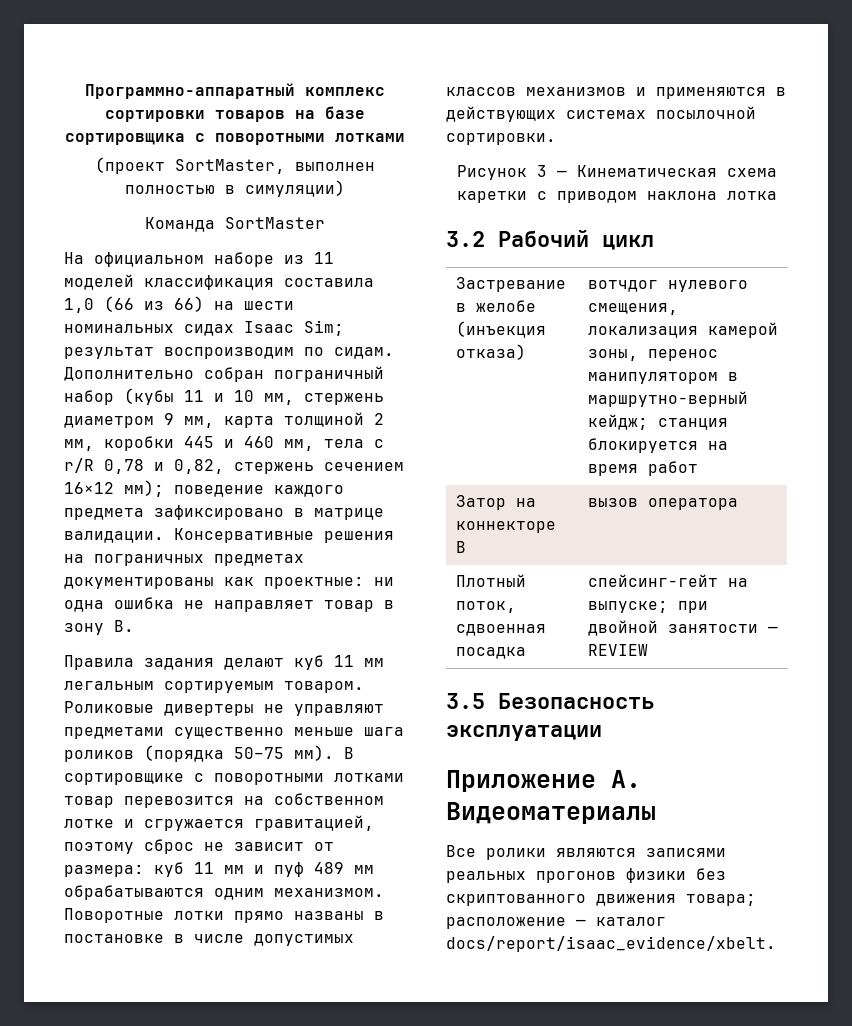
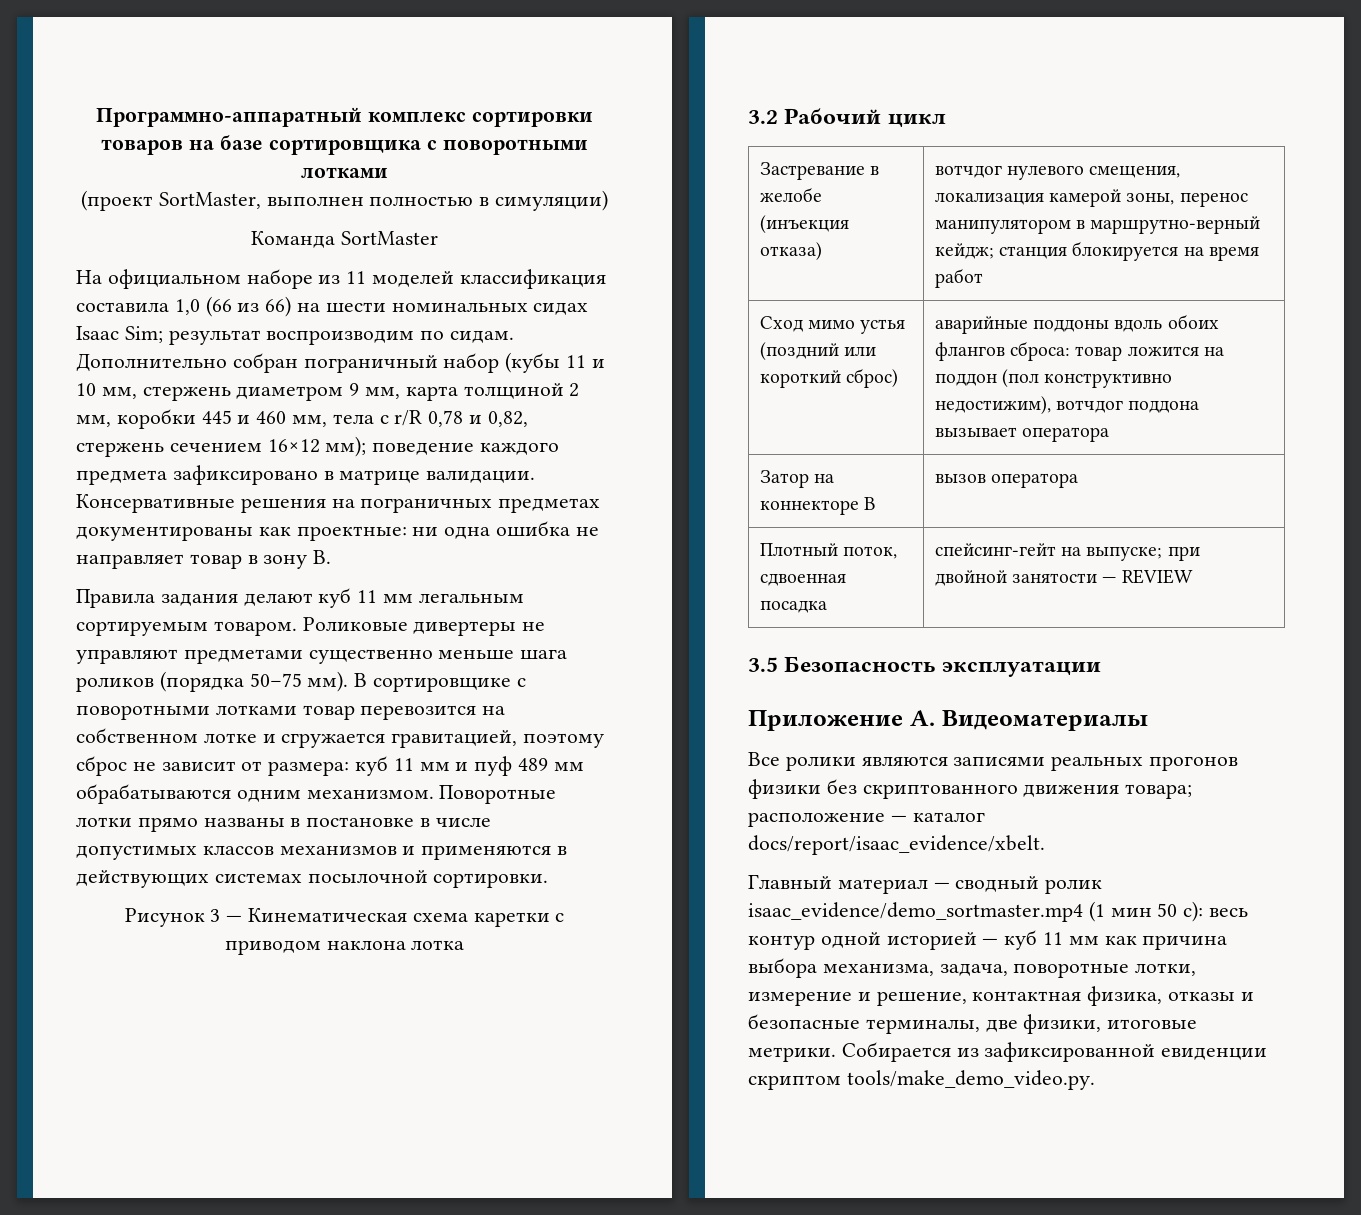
(698, 468) none -> [759,316,906,334] [759,342,877,360] [759,368,899,388] [934,314,1219,334] [934,341,1224,361] [934,369,1173,388] [934,396,1200,414] [934,427,1110,442] // Сход мимо устья (поздний или короткий сброс) | аварийные поддоны вдоль обоих флангов сброса: товар ложится на поддон (пол конструктивно недостижим), вотчдог поддона вызывает оператора
(776, 944) none -> [748,874,1103,894] [748,901,1249,922] [748,930,1228,950] [748,958,1197,978] [748,986,1254,1006] [748,1014,1198,1034] [748,1042,1268,1062] [748,1070,1095,1090] // Главный материал — сводный ролик isaac_evidence/demo_sortmaster.mp4 (1 мин 50 с): весь контур одной историей — куб 11 мм как причина выбора механизма, задача, поворотные лотки, измерение и решение, контактная физика, отказы и безопасные терминалы, две физики, итоговые метрики. Собирается из зафиксированной евиденции скриптом tools/make_demo_video.py.

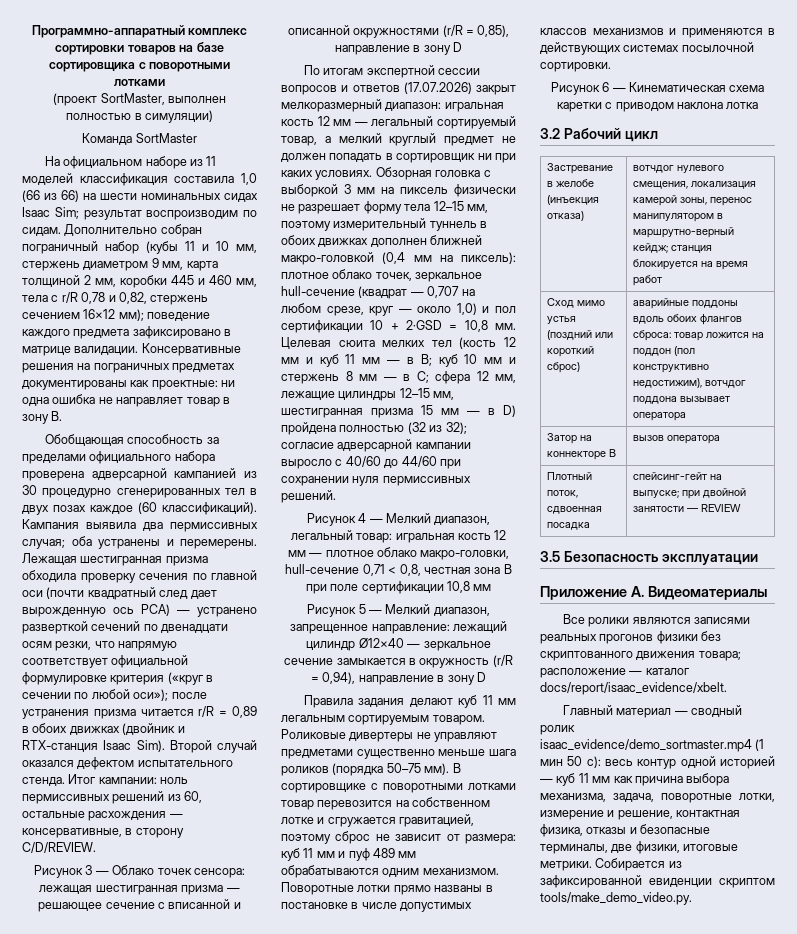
(332, 557) none -> [44,434,219,446] [22,451,215,464] [22,468,257,481] [22,485,257,498] [22,502,257,515] [22,519,258,532] [22,536,257,549] [22,553,208,566] [22,570,257,583] [22,587,217,600] [22,604,257,617] [22,621,229,634] [22,641,178,651] [22,655,189,668] [22,672,214,685] [22,689,207,701] [22,706,257,719] [22,723,185,735] [22,740,257,753] [22,757,233,770] [22,774,189,786] [22,791,203,804] [22,811,183,821] [22,828,184,838] [22,842,96,853] [34,865,245,878] [39,885,240,895] [38,899,241,912] [287,25,510,38] [334,42,463,55] [303,65,480,78] [281,82,516,95] [281,99,504,112] [281,116,516,129] [281,133,516,146] [281,153,516,163] [281,167,491,180] [281,184,516,197] [281,201,488,214] [281,218,488,231] [281,235,483,247] [281,252,516,265] [281,269,483,282] [281,286,475,299] [281,303,516,316] [281,320,516,333] [281,337,516,349] [281,354,516,367] [281,371,516,384] [281,388,455,401] [281,405,516,418] [281,422,467,435] [281,439,471,452] [281,456,461,469] [281,476,471,486] [281,490,336,503] [306,513,491,526] [290,530,507,543] [287,547,510,560] [285,564,512,576] [305,581,492,594] [307,604,490,617] [290,621,507,634] [306,637,491,651] [284,655,513,668] [311,672,486,685] // Обобщающая способность за пределами официального набора проверена адверсарной кампанией из 30 процедурно сгенерированных тел в двух позах каждое (60 классификаций). Кампания выявила два пермиссивных случая; оба устранены и перемерены. Лежащая шестигранная призма обходила проверку сечения по главной оси (почти квадратный след дает вырожденную ось PCA) — устранено разверткой сечений по двенадцати осям резки, что напрямую соответствует официальной формулировке критерия («круг в сечении по любой оси»); после устранения призма читается r/R = 0,89 в обоих движках (двойник и RTX-станция Isaac Sim). Второй случай оказался дефектом испытательного стенда. Итог кампании: ноль пермиссивных решений из 60, остальные расхождения — консервативные, в сторону C/D/REVIEW. // Рисунок 3 — Облако точек сенсора: лежащая шестигранная призма — решающее сечение с вписанной и описанной окружностями (r/R = 0,85), направление в зону D // По итогам экспертной сессии вопросов и ответов (17.07.2026) закрыт мелкоразмерный диапазон: игральная кость 12 мм — легальный сортируемый товар, а мелкий круглый предмет не должен попадать в сортировщик ни при каких условиях. Обзорная головка с выборкой 3 мм на пиксель физически не разрешает форму тела 12–15 мм, поэтому измерительный туннель в обоих движках дополнен ближней макро-головкой (0,4 мм на пиксель): плотное облако точек, зеркальное hull-сечение (квадрат — 0,707 на любом срезе, круг — около 1,0) и пол сертификации 10 + 2·GSD = 10,8 мм. Целевая сюита мелких тел (кость 12 мм и куб 11 мм — в B; куб 10 мм и стержень 8 мм — в C; сфера 12 мм, лежащие цилиндры 12–15 мм, шестигранная призма 15 мм — в D) пройдена полностью (32 из 32); согласие адверсарной кампании выросло с 40/60 до 44/60 при сохранении нуля пермиссивных решений. // Рисунок 4 — Мелкий диапазон, легальный товар: игральная кость 12 мм — плотное облако макро-головки, hull-сечение 0,71 < 0,8, честная зона B при поле сертификации 10,8 мм // Рисунок 5 — Мелкий диапазон, запрещенное направление: лежащий цилиндр Ø12×40 — зеркальное сечение замыкается в окружность (r/R = 0,94), направление в зону D
[210,909,221,922] 3 -> [602,82,610,92] 6

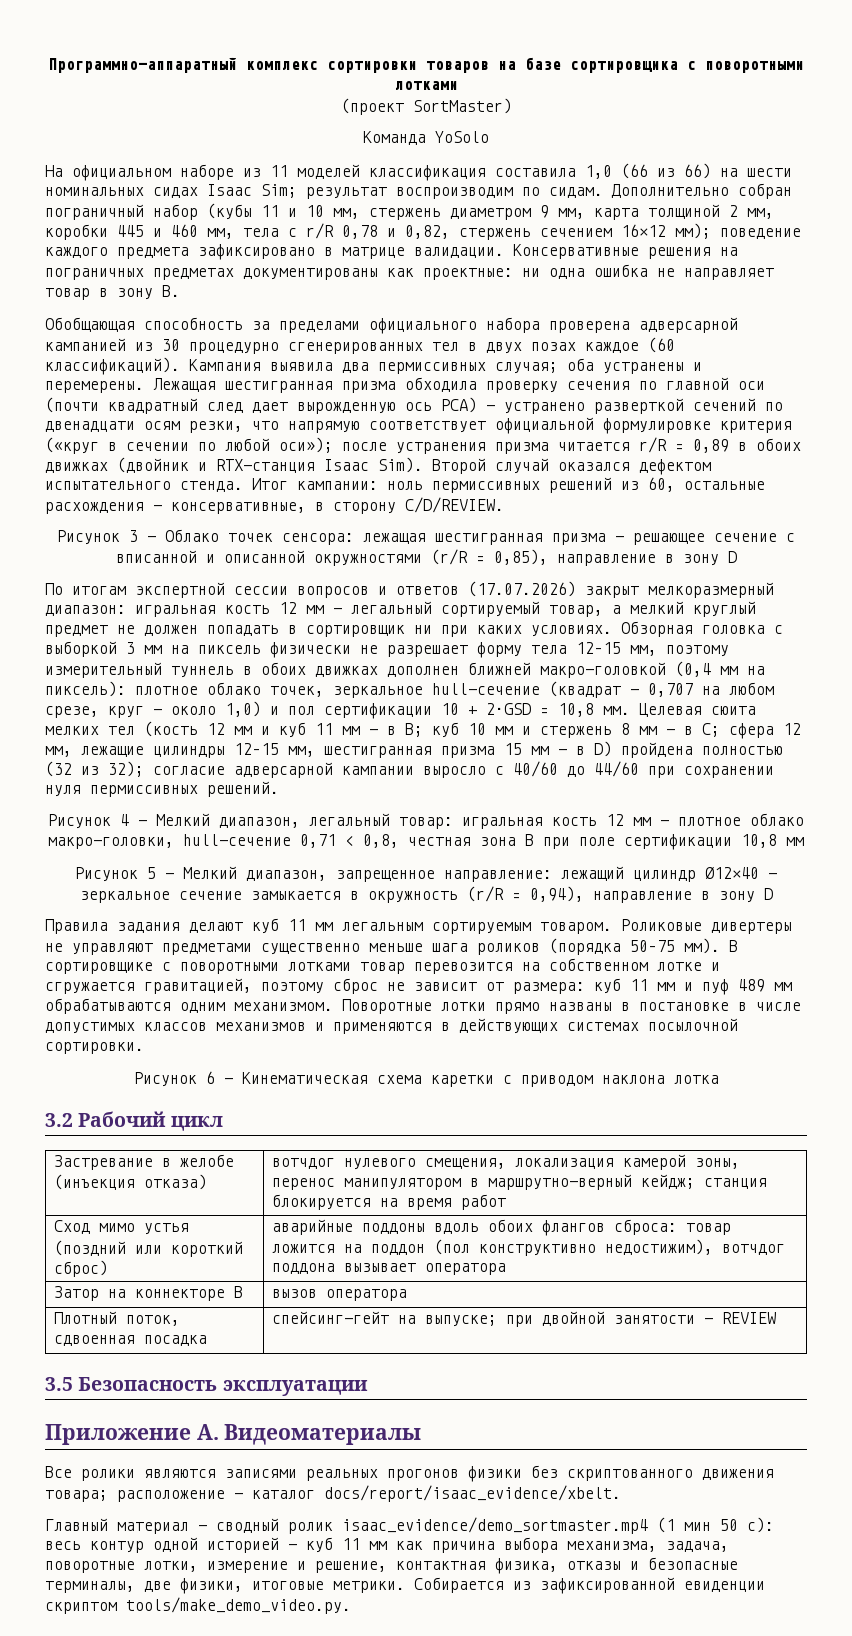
[100,93,226,105] [66,110,213,123] SortMaster, выполнен полностью в симуляции) -> [412,98,512,114] SortMaster)
[135,133,197,143] SortMaster -> [435,131,489,143] YoSolo

